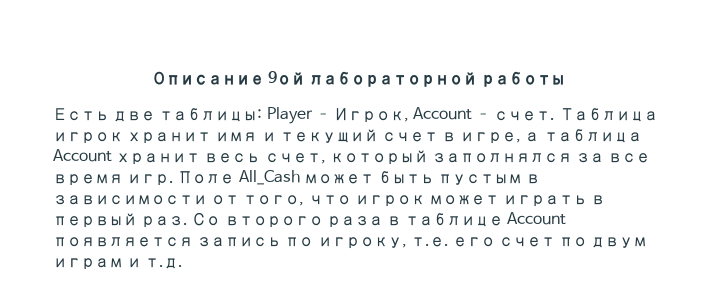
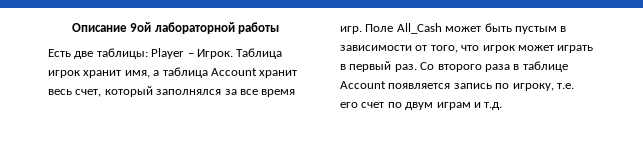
[333,107,658,123] [53,129,522,144] Игрок, Account – счет. Таблица игрок хранит имя и текущий счет в игре, -> [196,48,283,59] [48,70,150,78] Игрок. Таблица игрок хранит имя,

